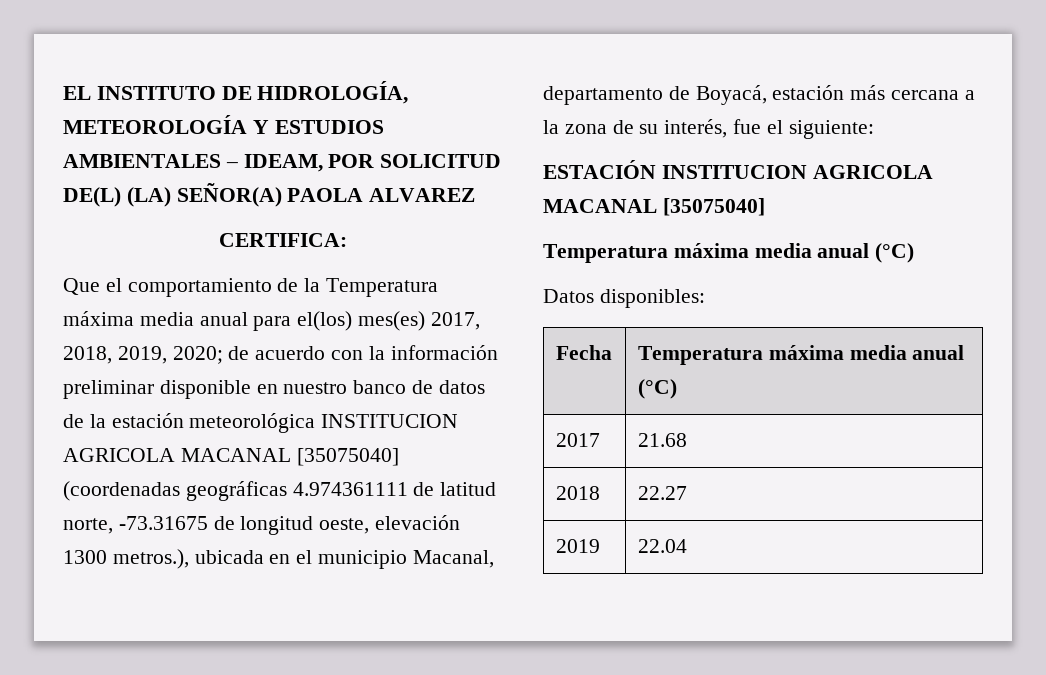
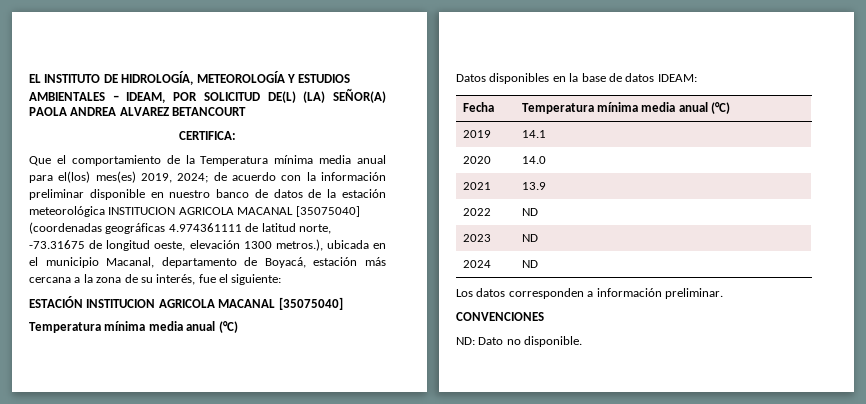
(364, 195) none -> [70,107,117,116] ANDREA
(476, 195) none -> [172,107,247,116] BETANCOURT
[63,311,134,326] máxima -> [274,155,314,164] mínima
[430,312,480,330] [63,346,223,364] 2017, 2018, 2019, 2020; -> [141,173,209,183] 2019, 2024;
[673,243,749,258] máxima -> [104,321,146,331] mínima
[599,289,705,308] disponibles: -> [489,73,697,84] disponibles en la base de datos IDEAM:
[768,345,965,360] [637,379,677,399] [555,433,600,447] [637,433,687,447] [555,486,600,500] [637,486,687,500] [555,539,600,553] [637,539,687,553] máxima media anual (°C) // 2017 | 21.68 // 2018 | 22.27 // 2019 | 22.04 -> [596,102,731,114] [462,130,491,138] [521,130,546,138] [462,156,491,164] [521,156,546,164] [462,182,491,190] [521,182,546,190] [462,208,491,216] [521,208,538,216] [462,234,491,242] [521,234,538,242] [462,260,491,268] [521,260,538,268] [456,288,723,299] [456,312,544,321] [456,336,583,347] mínima media anual (°C) // 2019 | 14.1 // 2020 | 14.0 // 2021 | 13.9 // 2022 | ND // 2023 | ND // 2024 | ND // Los datos corresponden a información preliminar. // CONVENCIONES // ND: Dato no disponible.

